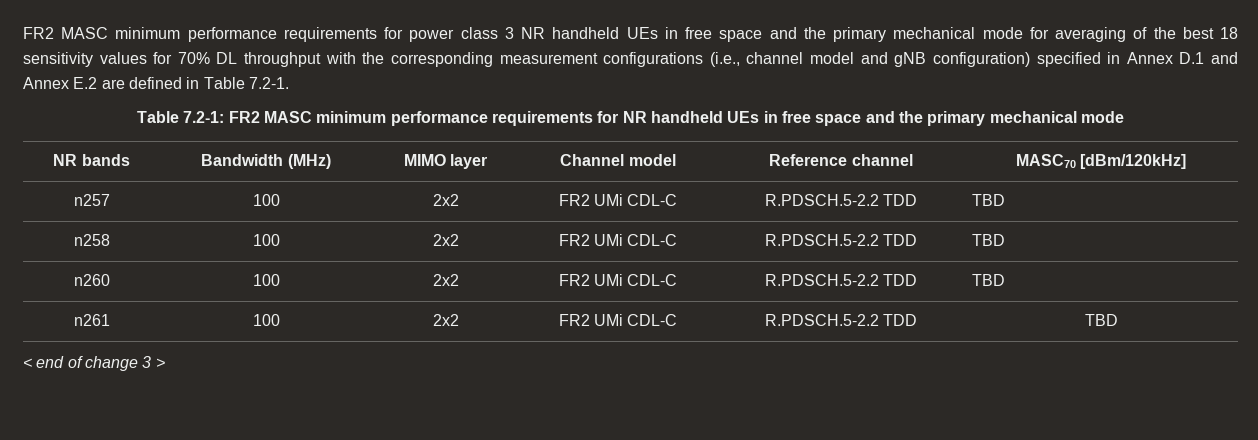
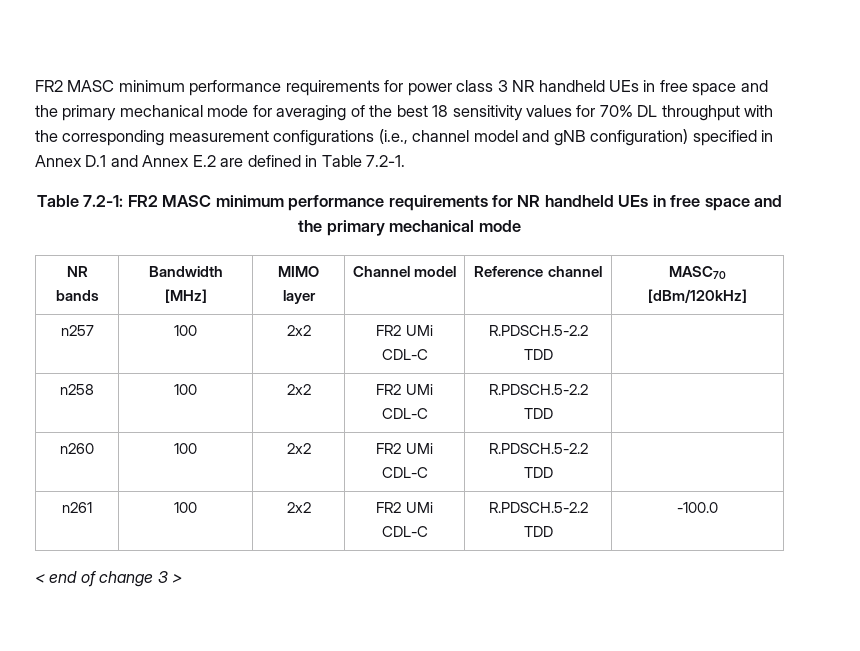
[287,154,331,169] (MHz) -> [164,289,207,303] [MHz]
[971,194,1005,206] TBD -> (553, 354) none
[971,234,1005,246] TBD -> (553, 413) none
[971,274,1005,286] TBD -> (553, 472) none
[1084,314,1118,326] TBD -> [677,502,718,513] -100.0

